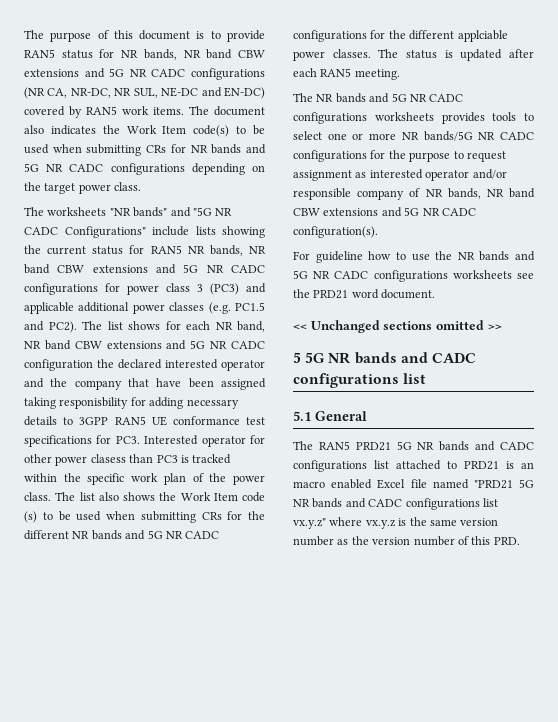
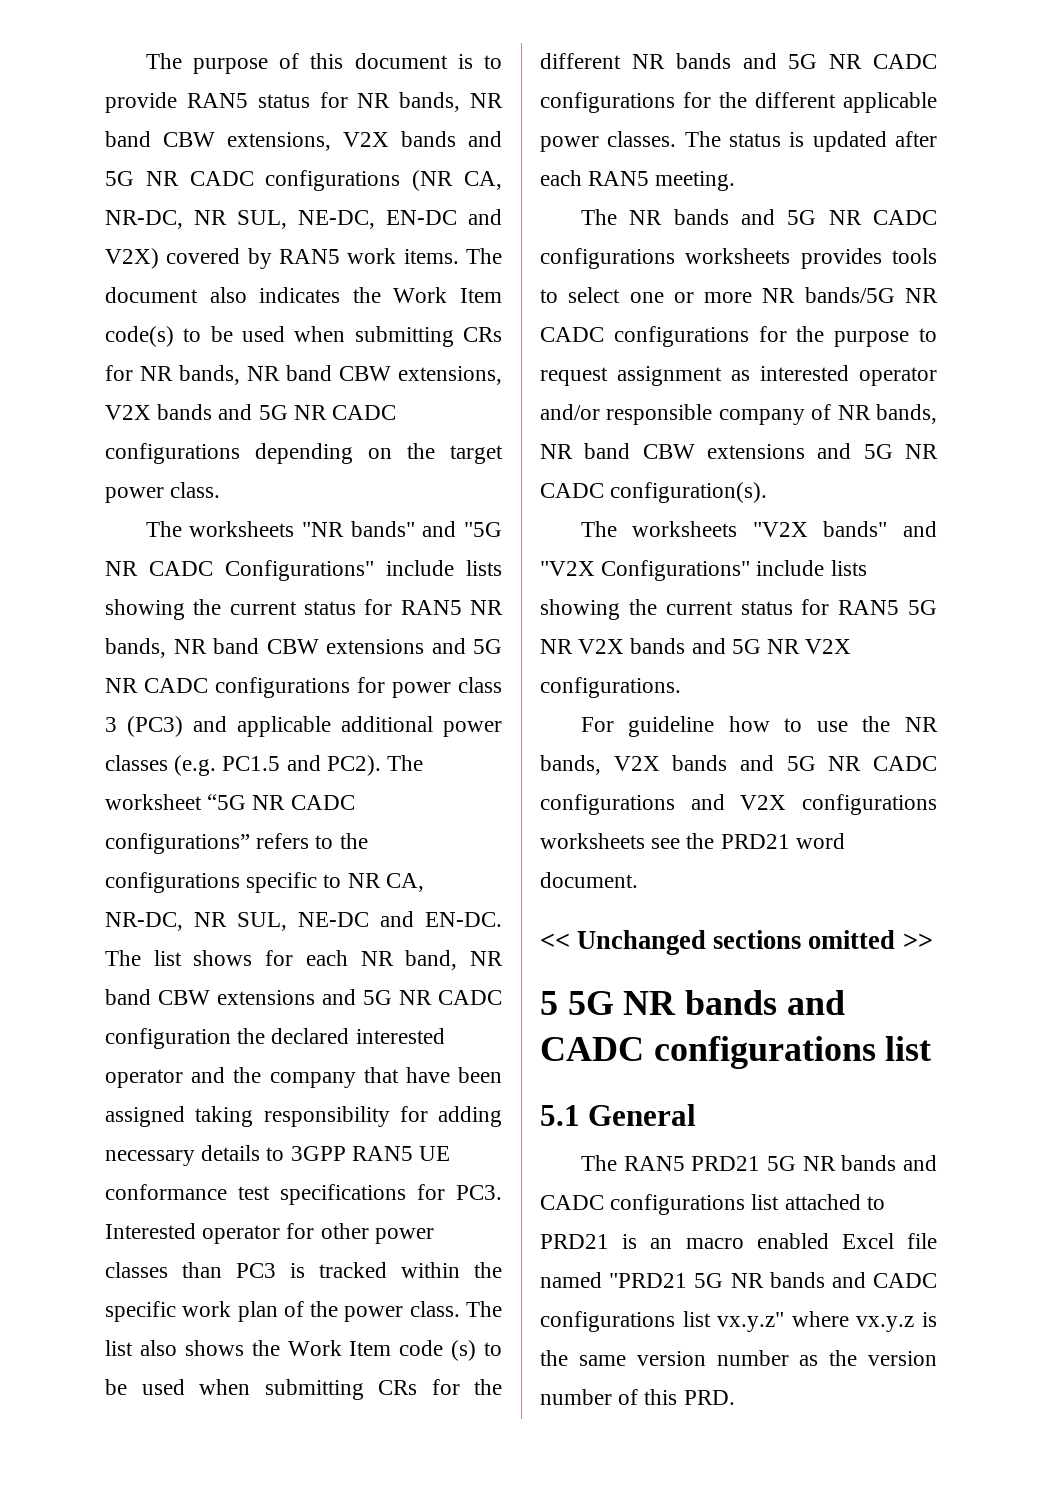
[24,69,79,77] extensions -> [227,131,456,151] extensions, V2X bands
[161,87,265,99] NE-DC and EN-DC) -> [298,209,502,229] [105,248,159,269] NE-DC, EN-DC and V2X)
(208, 149) none -> [179,365,502,385] [105,405,151,420] bands, NR band CBW extensions, V2X
(102, 325) none -> [105,794,355,810] [105,833,368,854] [105,872,424,893] [105,911,502,931] [105,950,141,966] worksheet “5G NR CADC configurations” refers to the configurations specific to NR CA, NR-DC, NR SUL, NE-DC and EN-DC. The
[59,397,129,409] responisbility -> [263,1106,390,1127] responsibility
[90,454,126,463] clasess -> [105,1262,168,1278] classes
[457,30,508,42] applciable -> [843,92,937,113] applicable
(378, 232) none -> [580,521,937,537] [540,560,867,581] [540,599,937,620] [540,638,852,654] [540,677,681,698] // The worksheets "V2X bands" and "V2X Configurations" include lists showing the current status for RAN5 5G NR V2X bands and 5G NR V2X configurations.
[479,251,535,261] [293,270,448,282] bands and 5G NR CADC configurations -> [540,755,937,775] [540,794,937,815] bands, V2X bands and 5G NR CADC configurations and V2X configurations

